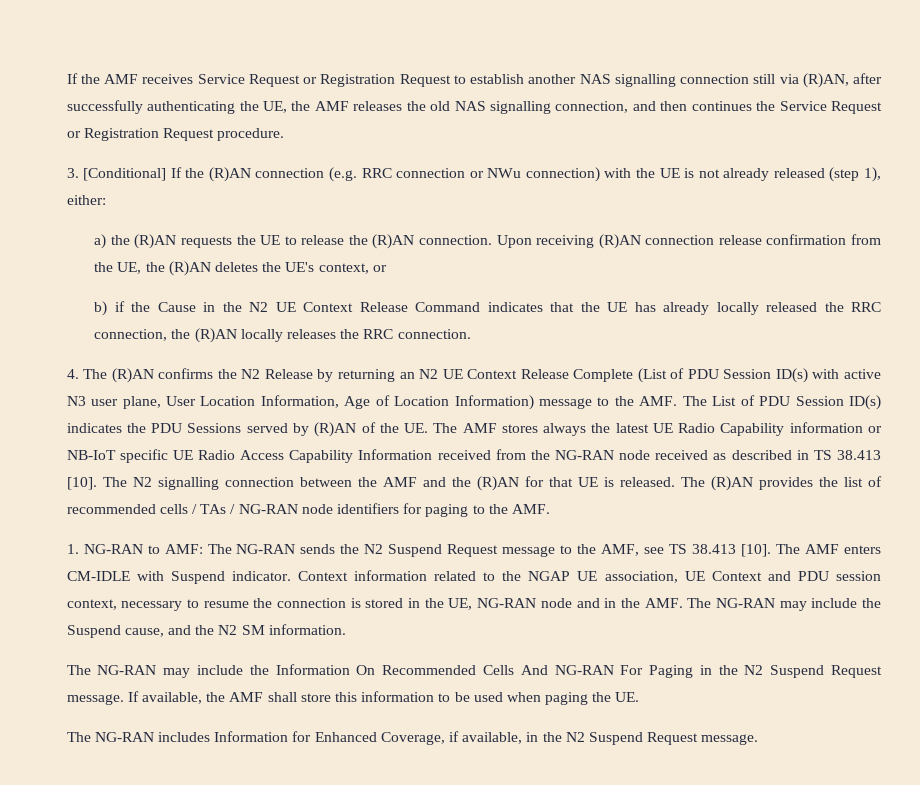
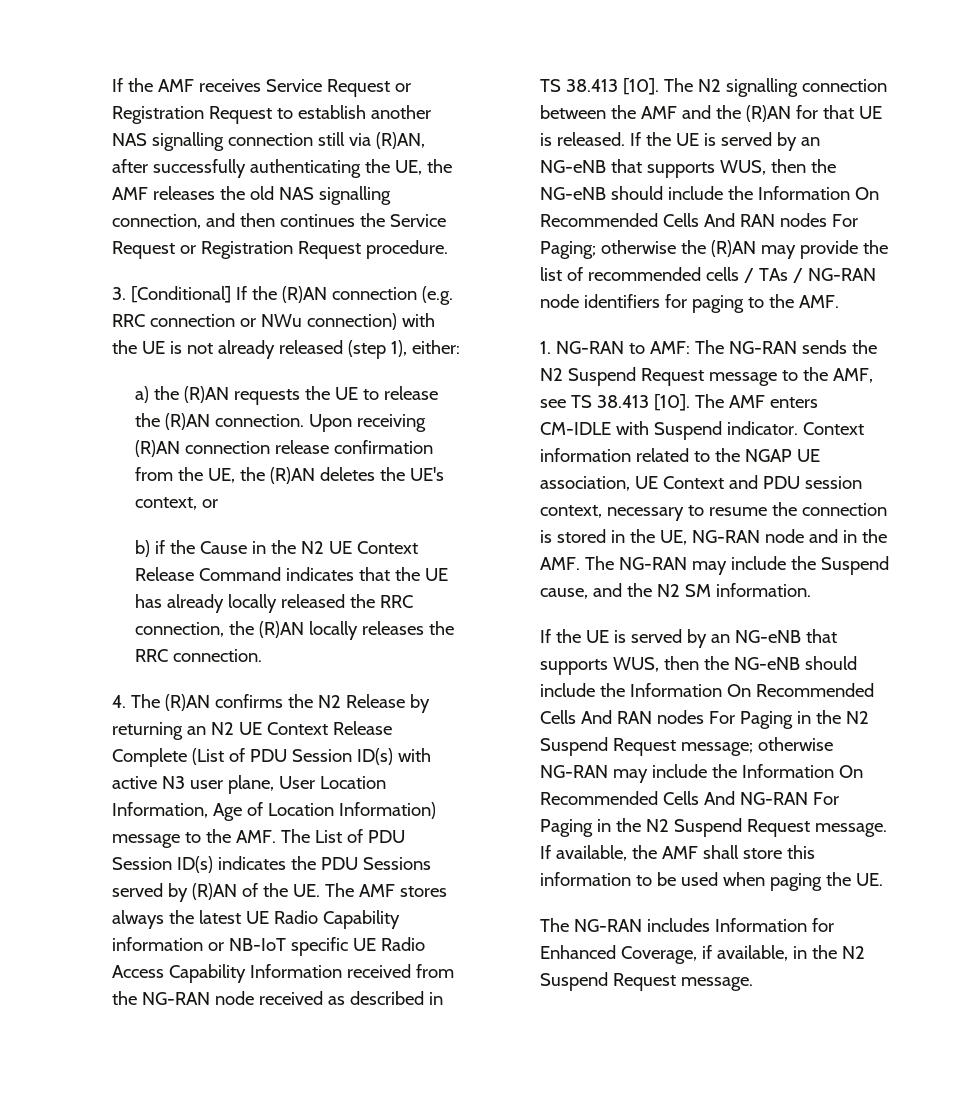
[680,476,813,491] The (R)AN provides -> [630,132,821,151] [540,159,837,178] [540,186,880,200] [540,213,859,227] [540,240,859,259] If the UE is served by an NG-eNB that supports WUS, then the NG-eNB should include the Information On Recommended Cells And RAN nodes For Paging; otherwise the (R)AN may provide
[66,665,91,675] The -> [540,629,838,648] [540,656,858,675] [540,683,875,697] [540,710,870,729] [540,737,834,756] If the UE is served by an NG-eNB that supports WUS, then the NG-eNB should include the Information On Recommended Cells And RAN nodes For Paging in the N2 Suspend Request message; otherwise

